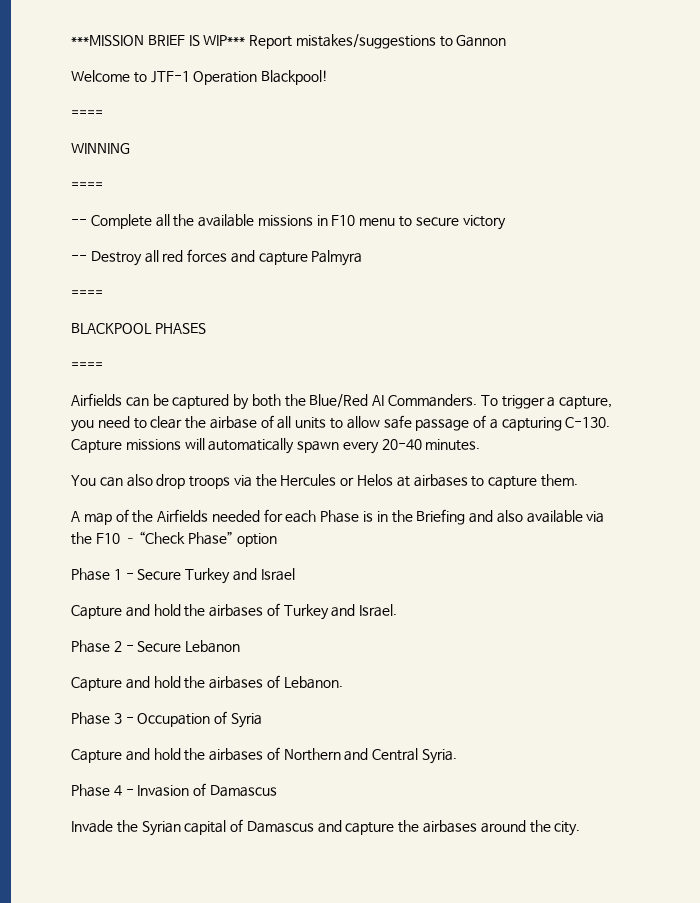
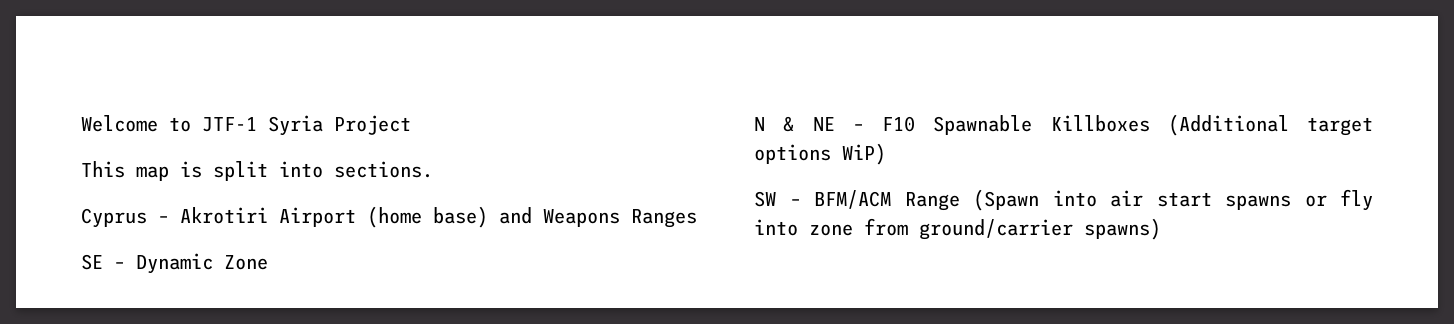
[71,34,507,49] [71,70,329,85] [71,110,103,117] [71,143,130,154] [71,182,103,189] [71,214,506,230] [71,249,363,266] [71,290,103,297] [71,323,206,334] [71,362,103,369] [71,393,613,410] [71,415,611,432] [71,438,481,454] [71,474,578,489] [71,509,605,525] [71,531,277,547] [71,568,295,584] [71,603,398,620] [71,640,241,653] [71,675,343,691] [71,711,262,728] [71,747,458,764] [71,783,277,797] [71,819,581,836] ***MISSION BRIEF IS WIP*** Report mistakes/suggestions to Gannon // Welcome to JTF-1 Operation Blackpool! // ==== // WINNING // ==== // -- Complete all the available missions in F10 menu to secure victory // -- Destroy all red forces and capture Palmyra // ==== // BLACKPOOL PHASES // ==== // Airfields can be captured by both the Blue/Red AI Commanders. To trigger a capture, you need to clear the airbase of all units to allow safe passage of a capturing C-130. Capture missions will automatically spawn every 20-40 minutes. // You can also drop troops via the Hercules or Helos at airbases to capture them. // A map of the Airfields needed for each Phase is in the Briefing and also available via the F10 – “Check Phase” option // Phase 1 - Secure Turkey and Israel // Capture and hold the airbases of Turkey and Israel. // Phase 2 - Secure Lebanon // Capture and hold the airbases of Lebanon. // Phase 3 - Occupation of Syria // Capture and hold the airbases of Northern and Central Syria. // Phase 4 - Invasion of Damascus // Invade the Syrian capital of Damascus and capture the airbases around the city. -> [81,115,411,136] [81,161,433,181] [81,206,697,228] [81,253,268,274] [754,114,1373,136] [754,143,886,165] [754,189,1373,211] [754,218,1161,240] Welcome to JTF-1 Syria Project // This map is split into sections. // Cyprus – Akrotiri Airport (home base) and Weapons Ranges // SE – Dynamic Zone // N & NE – F10 Spawnable Killboxes (Additional target options WiP) // SW – BFM/ACM Range (Spawn into air start spawns or fly into zone from ground/carrier spawns)

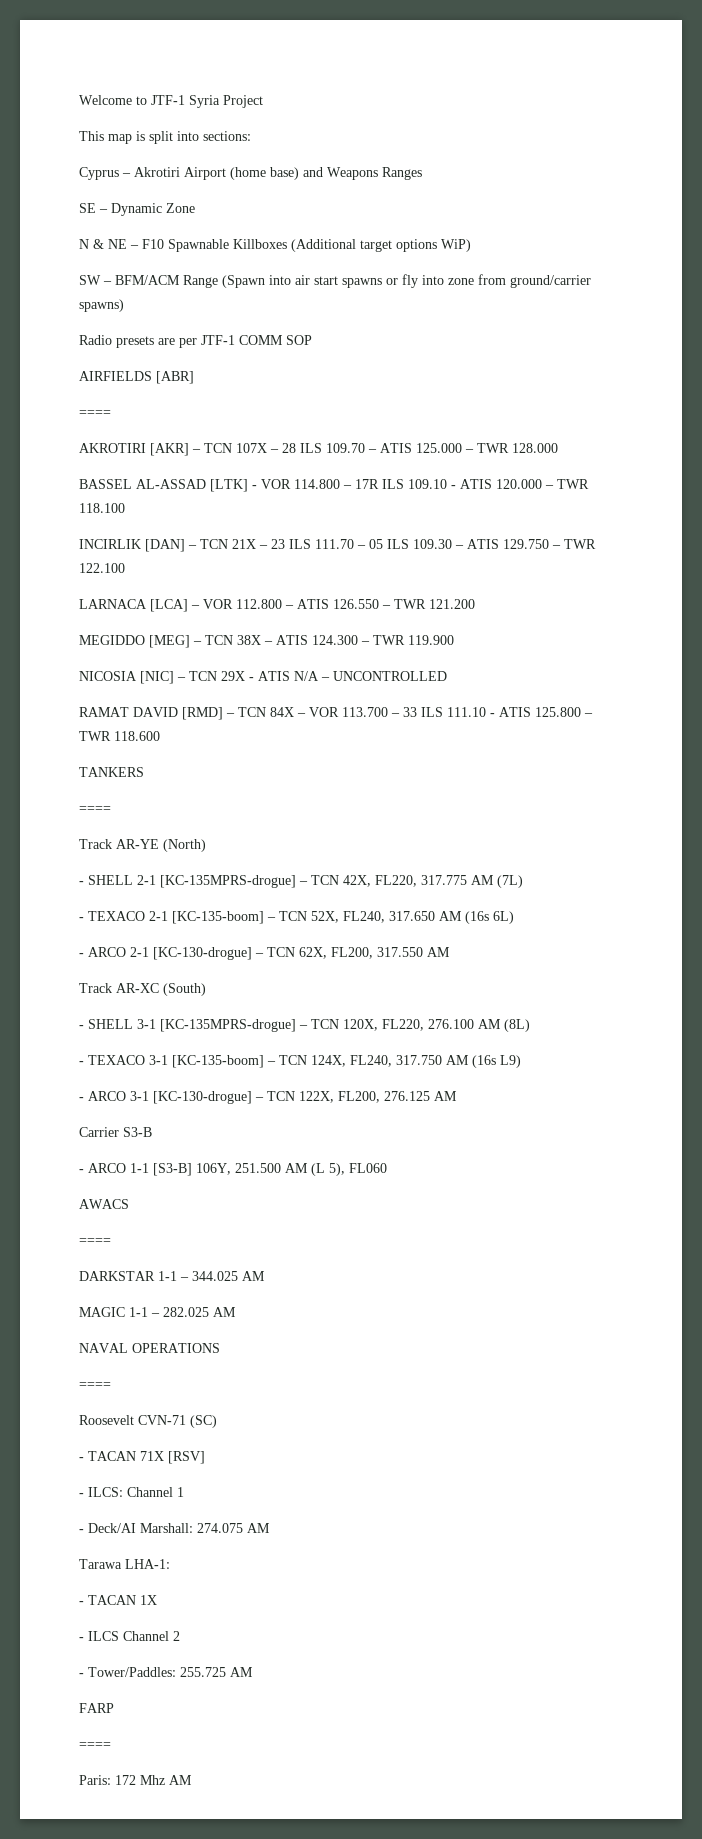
[334,161,433,178] sections. -> [203,131,251,141] sections:
(1161, 229) none -> [79,335,312,348] [79,371,194,384] [79,410,111,417] [79,443,558,456] [79,479,589,492] [79,503,125,513] [79,539,596,552] [79,563,125,573] [79,599,475,612] [79,635,454,648] [79,671,447,684] [79,707,593,720] [79,731,160,741] [79,767,144,777] [79,806,111,813] [79,839,206,852] [79,875,523,888] [79,911,514,924] [79,947,450,960] [79,983,206,996] [79,1019,530,1032] [79,1055,521,1068] [79,1091,457,1104] [79,1127,152,1137] [79,1163,387,1176] [79,1199,129,1209] [79,1238,111,1245] [79,1271,265,1281] [79,1307,236,1317] [79,1343,220,1353] [79,1382,111,1389] [79,1415,217,1428] [79,1451,205,1464] [79,1487,184,1497] [79,1523,270,1533] [79,1559,170,1569] [79,1595,157,1605] [79,1631,180,1641] [79,1667,253,1677] [79,1703,114,1713] [79,1742,111,1749] [79,1775,192,1785] // Radio presets are per JTF-1 COMM SOP // AIRFIELDS [ABR] // ==== // AKROTIRI [AKR] – TCN 107X – 28 ILS 109.70 – ATIS 125.000 – TWR 128.000 // BASSEL AL-ASSAD [LTK] - VOR 114.800 – 17R ILS 109.10 - ATIS 120.000 – TWR 118.100 // INCIRLIK [DAN] – TCN 21X – 23 ILS 111.70 – 05 ILS 109.30 – ATIS 129.750 – TWR 122.100 // LARNACA [LCA] – VOR 112.800 – ATIS 126.550 – TWR 121.200 // MEGIDDO [MEG] – TCN 38X – ATIS 124.300 – TWR 119.900 // NICOSIA [NIC] – TCN 29X - ATIS N/A – UNCONTROLLED // RAMAT DAVID [RMD] – TCN 84X – VOR 113.700 – 33 ILS 111.10 - ATIS 125.800 – TWR 118.600 // TANKERS // ==== // Track AR-YE (North) // - SHELL 2-1 [KC-135MPRS-drogue] – TCN 42X, FL220, 317.775 AM (7L) // - TEXACO 2-1 [KC-135-boom] – TCN 52X, FL240, 317.650 AM (16s 6L) // - ARCO 2-1 [KC-130-drogue] – TCN 62X, FL200, 317.550 AM // Track AR-XC (South) // - SHELL 3-1 [KC-135MPRS-drogue] – TCN 120X, FL220, 276.100 AM (8L) // - TEXACO 3-1 [KC-135-boom] – TCN 124X, FL240, 317.750 AM (16s L9) // - ARCO 3-1 [KC-130-drogue] – TCN 122X, FL200, 276.125 AM // Carrier S3-B // - ARCO 1-1 [S3-B] 106Y, 251.500 AM (L 5), FL060 // AWACS // ==== // DARKSTAR 1-1 – 344.025 AM // MAGIC 1-1 – 282.025 AM // NAVAL OPERATIONS // ==== // Roosevelt CVN-71 (SC) // - TACAN 71X [RSV] // - ILCS: Channel 1 // - Deck/AI Marshall: 274.075 AM // Tarawa LHA-1: // - TACAN 1X // - ILCS Channel 2 // - Tower/Paddles: 255.725 AM // FARP // ==== // Paris: 172 Mhz AM

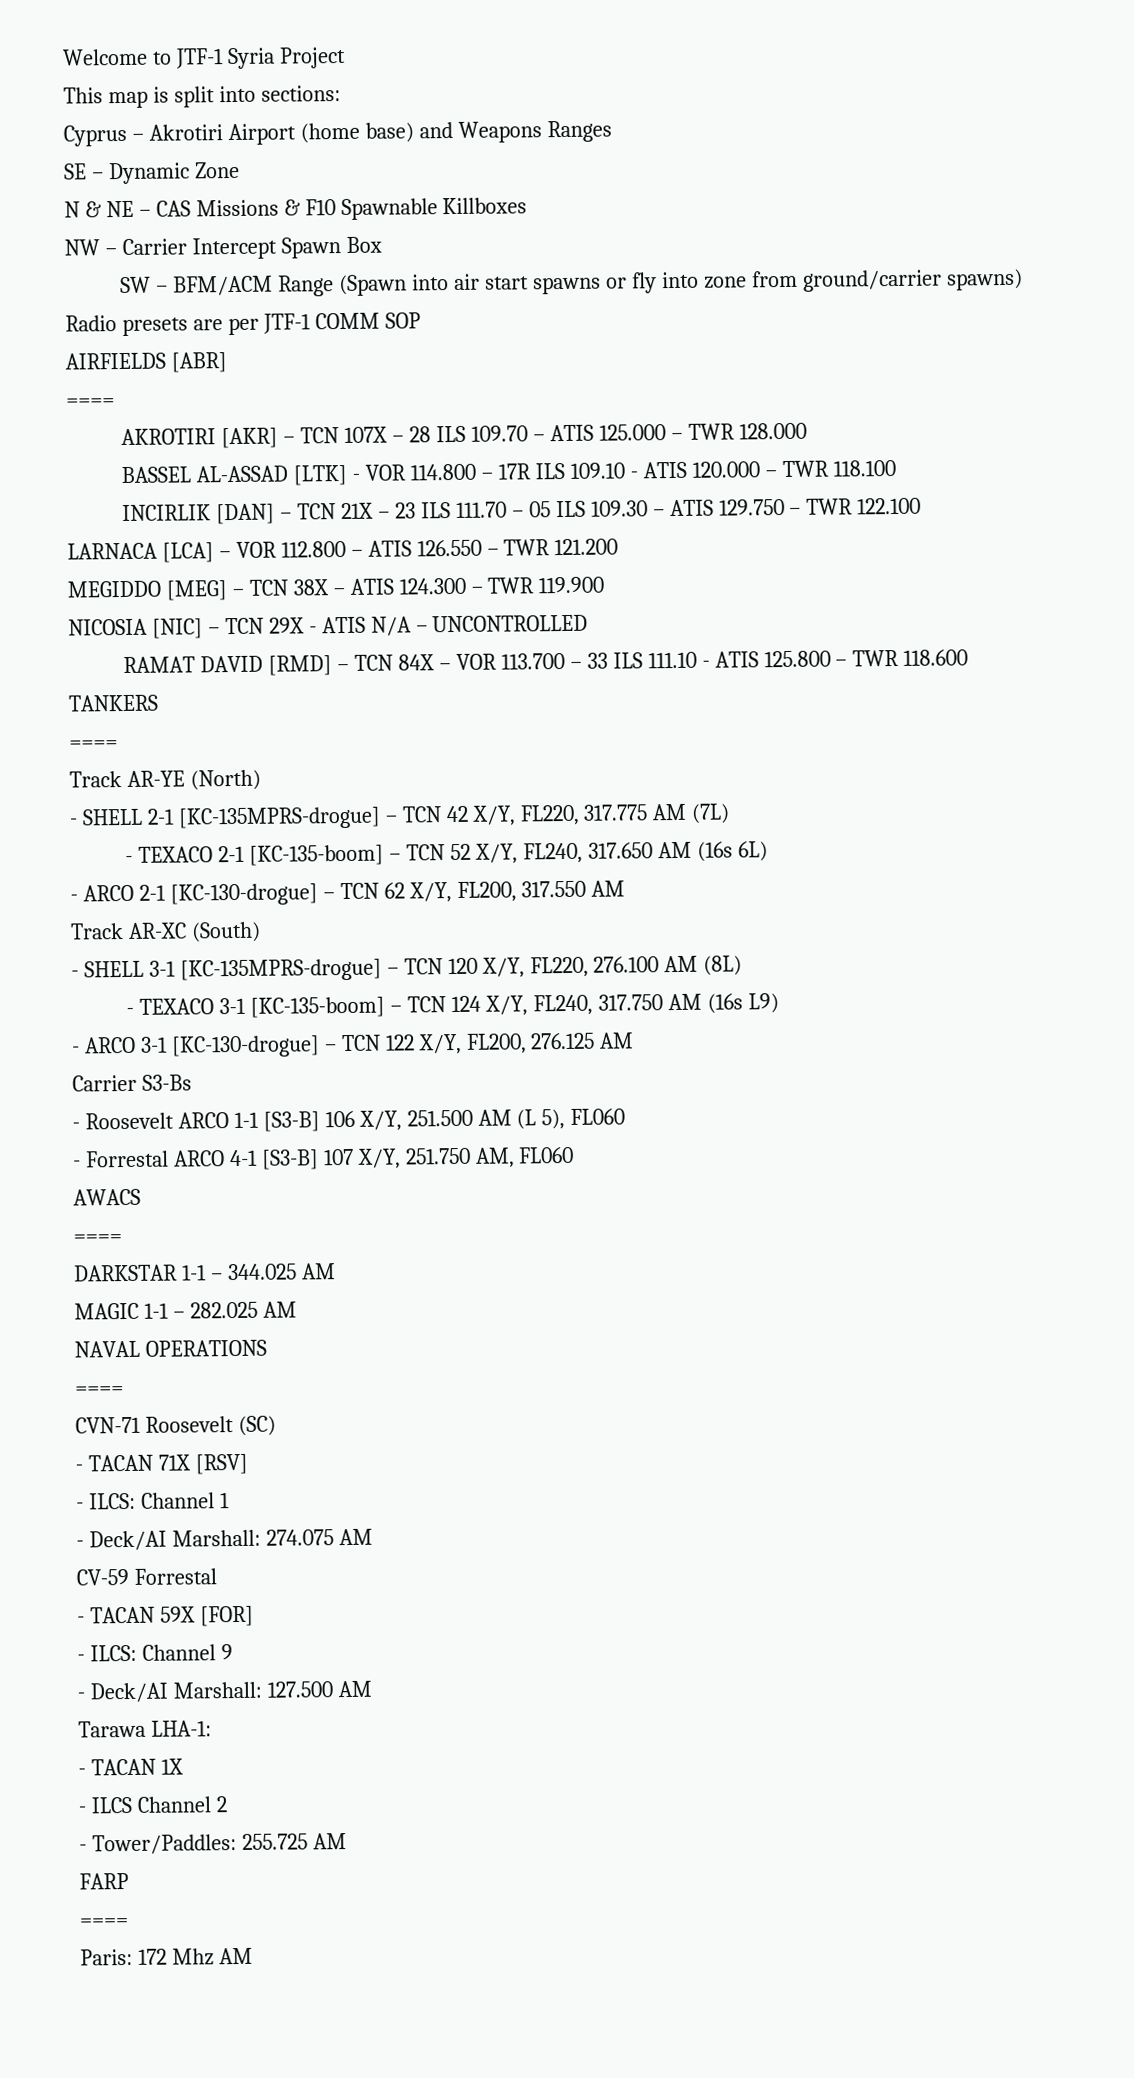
(139, 247) none -> [155,199,301,217] CAS Missions &
[291,239,471,252] (Additional target options WiP) -> [64,236,382,260] // NW – Carrier Intercept Spawn Box
[343,875,371,887] 42X, -> [445,805,516,826] 42 X/Y,
[311,911,339,923] 52X, -> [450,843,518,864] 52 X/Y,
[299,947,327,959] 62X, -> [383,882,452,903] 62 X/Y,
[343,1019,378,1031] 120X, -> [447,957,525,978] 120 X/Y,
[311,1055,346,1067] 124X, -> [451,995,528,1016] 124 X/Y,
[299,1091,334,1103] 122X, -> [384,1033,462,1055] 122 X/Y,
[123,1127,152,1137] [79,1169,84,1173] S3-B // - -> [141,1074,192,1091] [72,1112,174,1130] S3-Bs // - Roosevelt
[196,1163,231,1175] 106Y, -> [324,1110,402,1131] 106 X/Y,
(387, 1168) none -> [73,1146,575,1170] // - Forrestal ARCO 4-1 [S3-B] 107 X/Y, 251.750 AM, FL060
[79,1415,186,1425] Roosevelt CVN-71 -> [75,1416,234,1434] CVN-71 Roosevelt
(270, 1528) none -> [76,1568,217,1586] [77,1605,254,1627] [77,1644,233,1662] [77,1680,372,1703] // CV-59 Forrestal // - TACAN 59X [FOR] // - ILCS: Channel 9 // - Deck/AI Marshall: 127.500 AM

